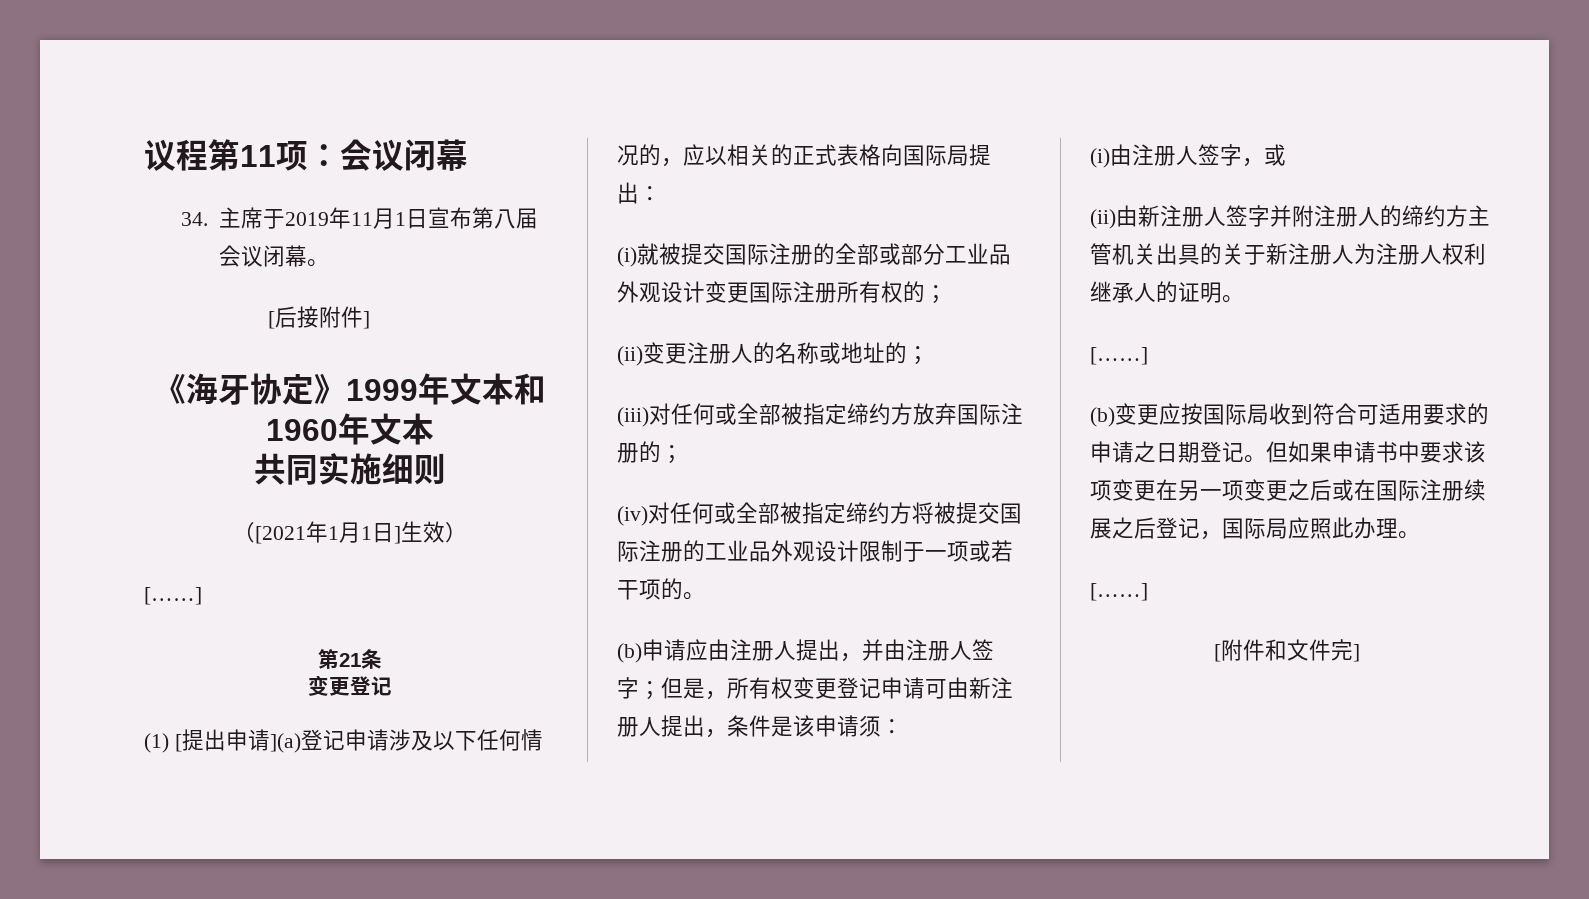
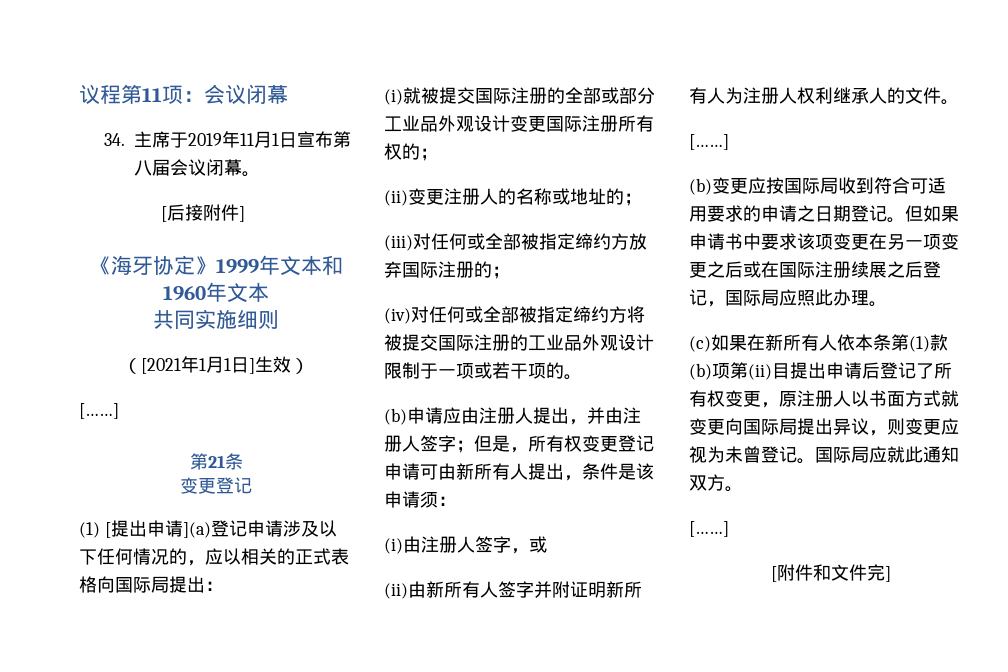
[991,677,1013,699] [617,717,639,737] 注册 -> [474,463,510,480] 所有
[1160,205,1204,227] 注册 -> [444,581,480,598] 所有
[1314,205,1490,227] [1090,243,1332,265] 注册人的缔约方主管机关出具的关于新注册 -> [570,581,642,598] [689,87,707,104] 证明新所有
[1178,282,1222,303] 证明 -> [905,87,941,104] 文件
(1420, 535) none -> [689,334,948,352] [689,362,952,380] [689,390,959,408] [689,418,959,436] [689,446,959,464] [689,474,743,492] // (c)如果在新所有人依本条第(1)款(b)项第(ii)目提出申请后登记了所有权变更，原注册人以书面方式就变更向国际局提出异议，则变更应视为未曾登记。国际局应就此通知双方。

